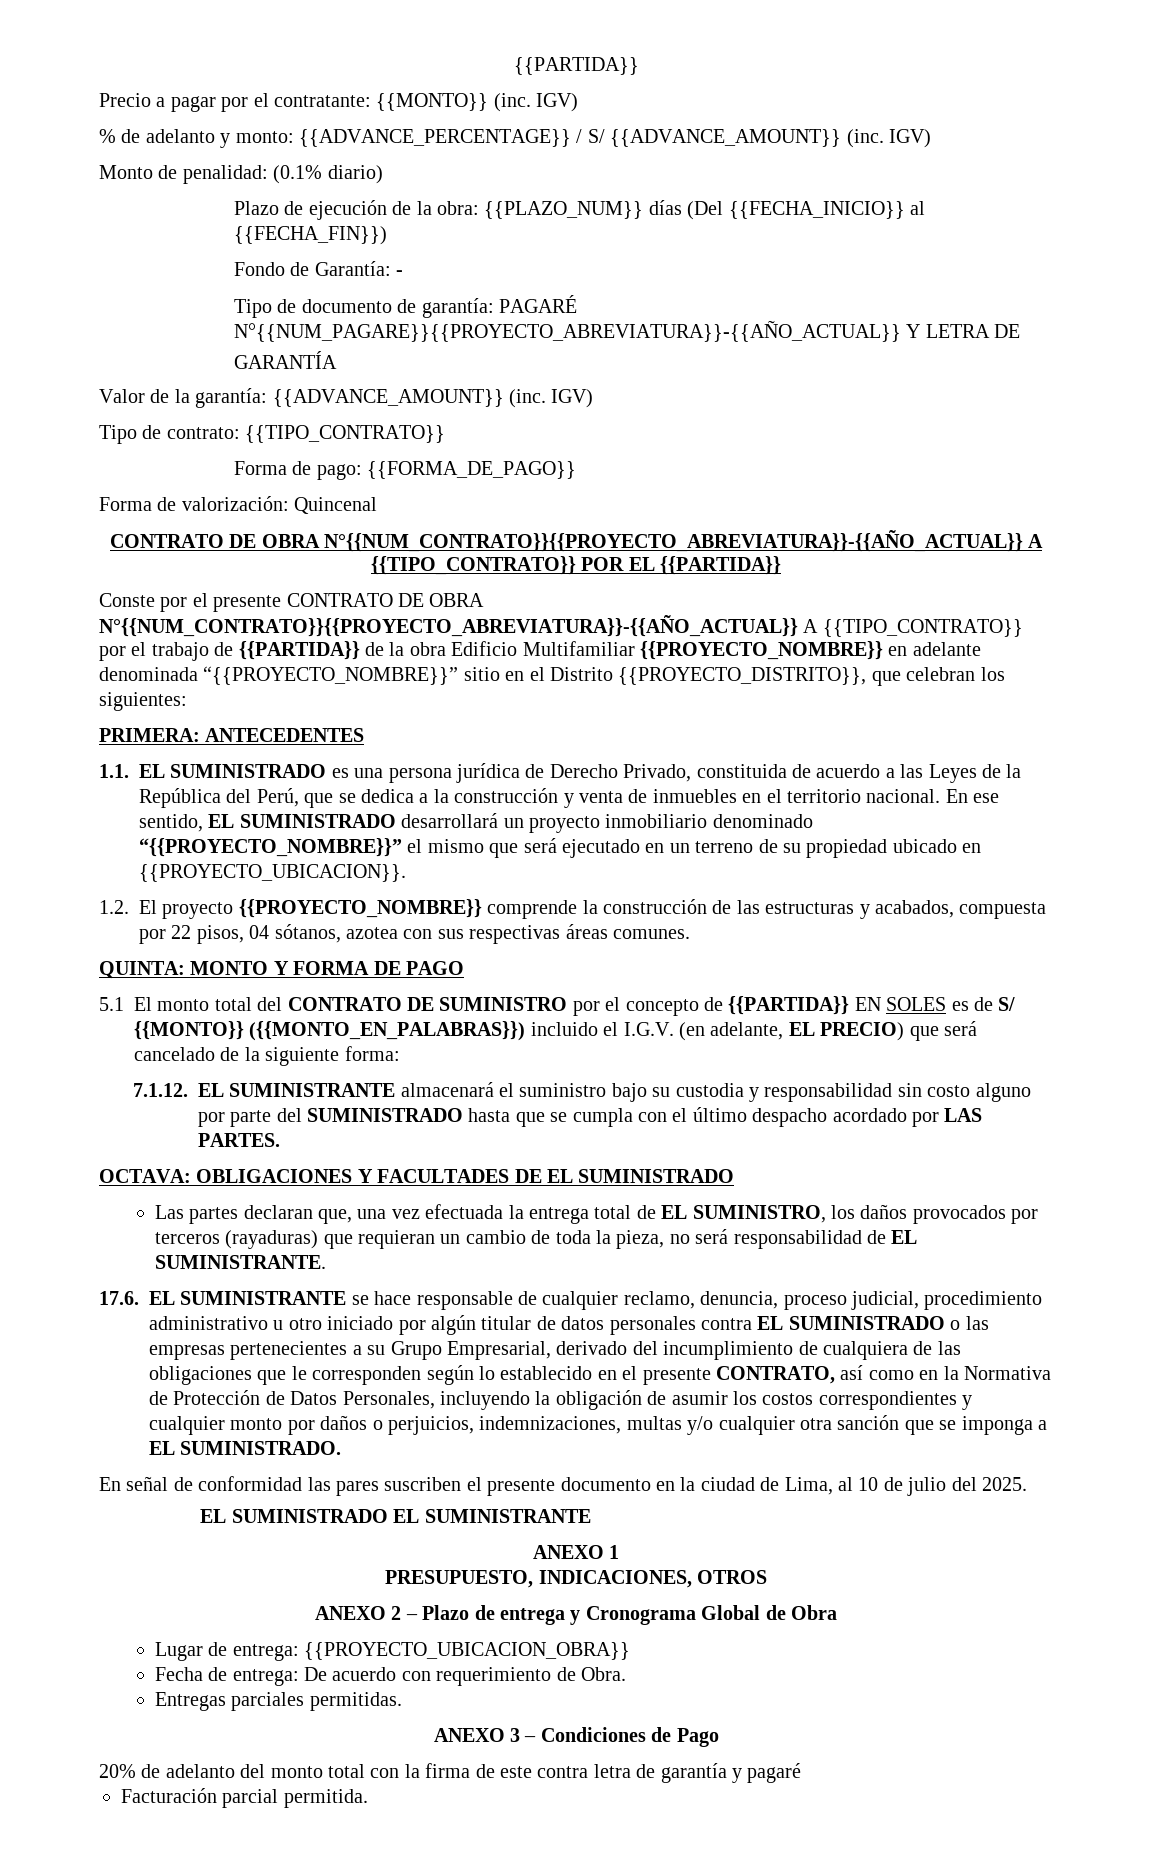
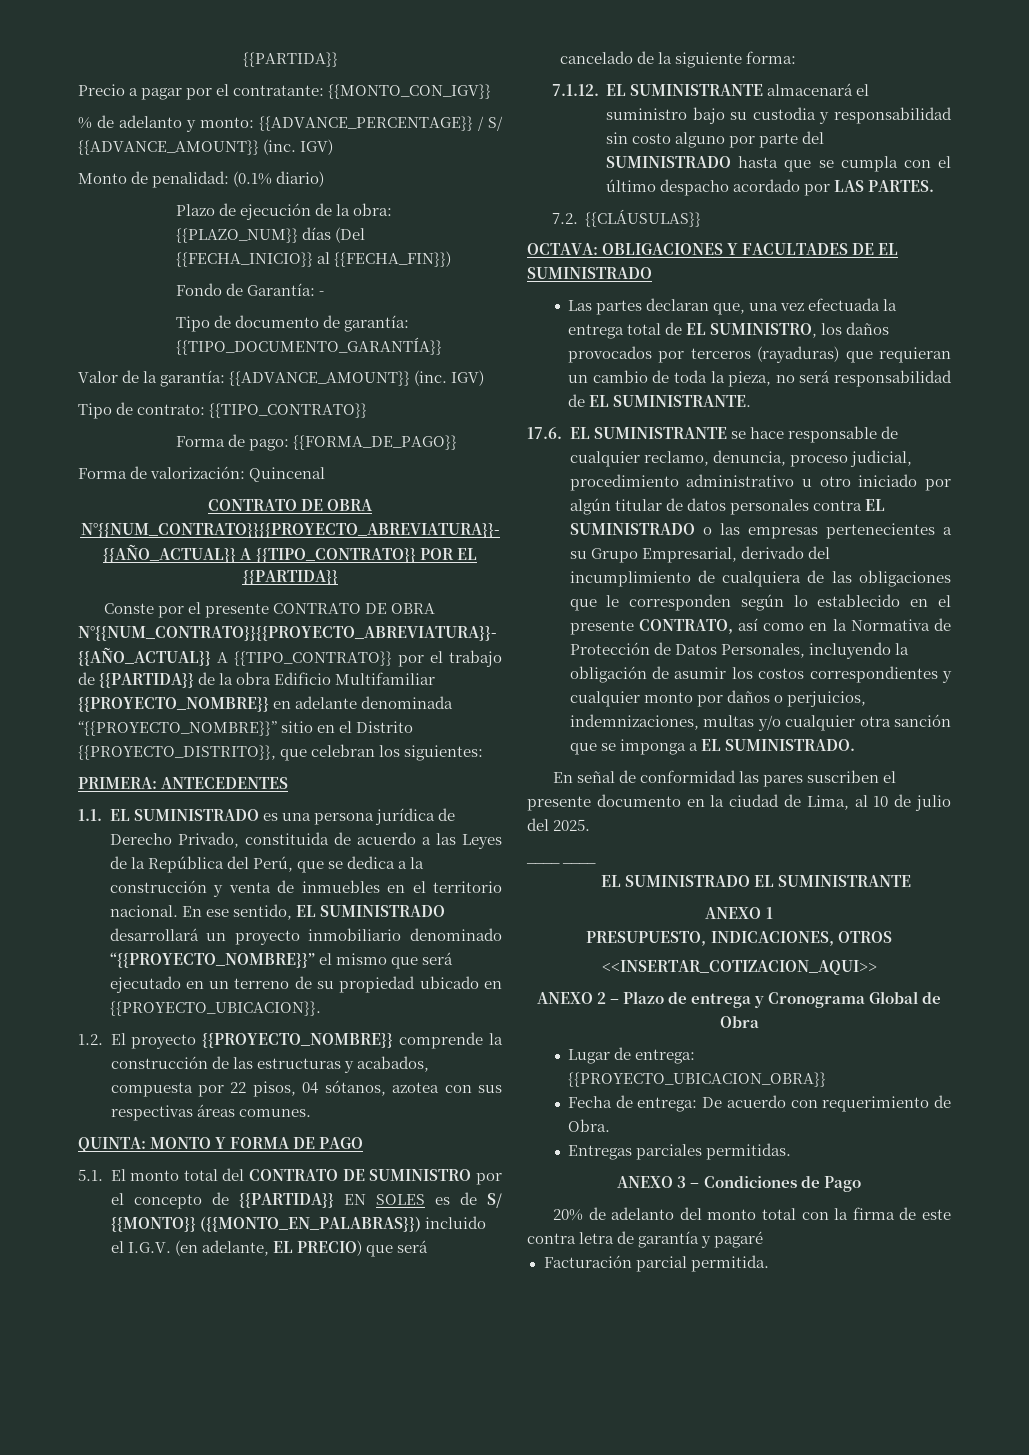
[376,93,579,112] {{MONTO}} (inc. IGV) -> [328,84,492,99] {{MONTO_CON_IGV}}
[499,295,578,313] [234,320,1021,342] [234,351,338,369] PAGARÉ N°{{NUM_PAGARE}}{{PROYECTO_ABREVIATURA}}-{{AÑO_ACTUAL}} Y LETRA DE // GARANTÍA -> [176,337,443,355] {{TIPO_DOCUMENTO_GARANTÍA}}
[99,997,124,1011] 5.1 -> [78,1169,103,1181] 5.1.
(280, 1140) none -> [551,209,702,227] // 7.2. {{CLÁUSULAS}}
(1027, 1484) none -> [526,863,597,864] // ____ ____
(767, 1577) none -> [601,960,877,975] // <<INSERTAR_COTIZACION_AQUI>>

